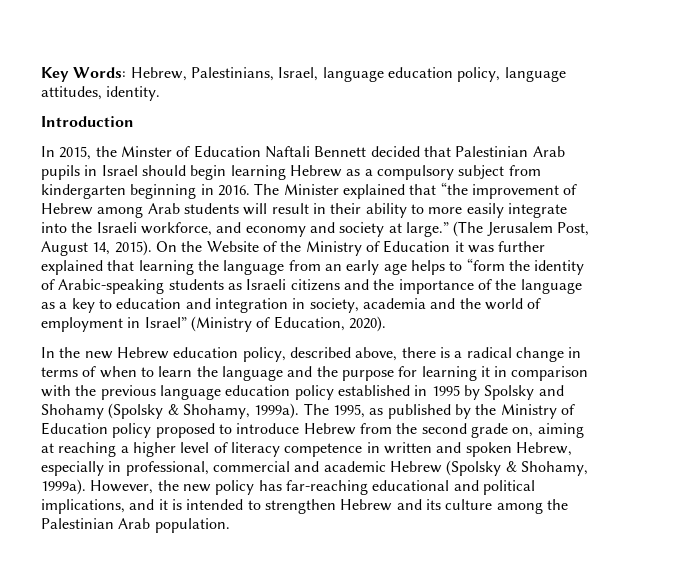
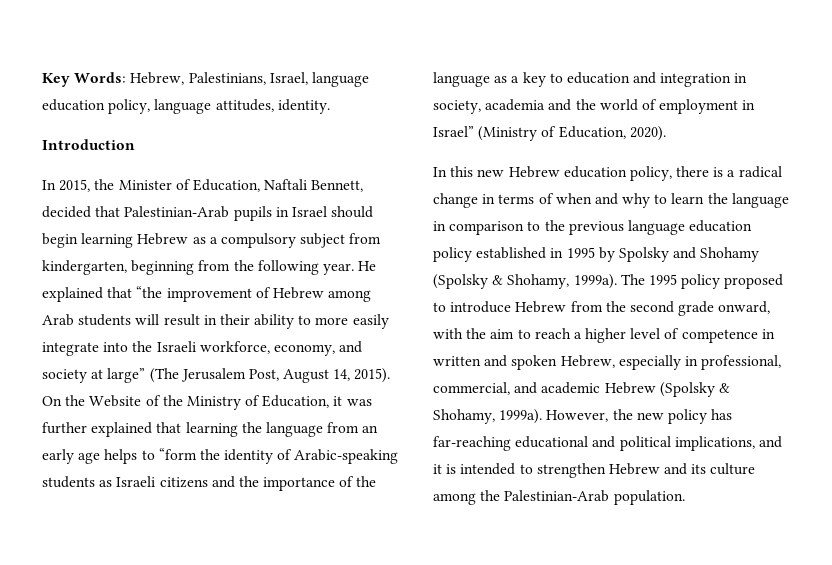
[120,145,565,158] Minster of Education Naftali Bennett decided that Palestinian Arab -> [118,179,364,192] [42,206,230,218] Minister of Education, Naftali Bennett, decided that Palestinian-Arab
[41,183,339,199] kindergarten beginning in 2016. The Minister -> [42,260,377,275] kindergarten, beginning from the following year. He
[216,222,306,237] and economy -> [273,344,335,356] economy,
[405,222,449,237] large.” -> [107,368,146,383] large”
[383,240,451,253] Education -> [262,395,330,408] Education,
[59,347,81,358] the -> [450,166,474,177] this
[289,347,398,361] described above, -> (672, 173) none
(137, 372) none -> [594,193,651,208] and why
[287,366,490,381] and the purpose for learning it -> (789, 200) none
[41,385,71,397] with -> [527,221,541,231] to
[332,404,575,419] [41,422,108,435] 1995, as published by the Ministry of Education -> [648,274,677,285] 1995
[512,423,584,438] [41,442,117,457] on, aiming at reaching -> [718,301,771,314] [433,328,571,339] onward, with the aim to reach
[230,442,280,457] literacy -> (680, 333) none
[212,461,290,472] commercial -> [433,382,510,395] commercial,
[41,518,151,529] Palestinian Arab -> [504,490,610,502] Palestinian-Arab

